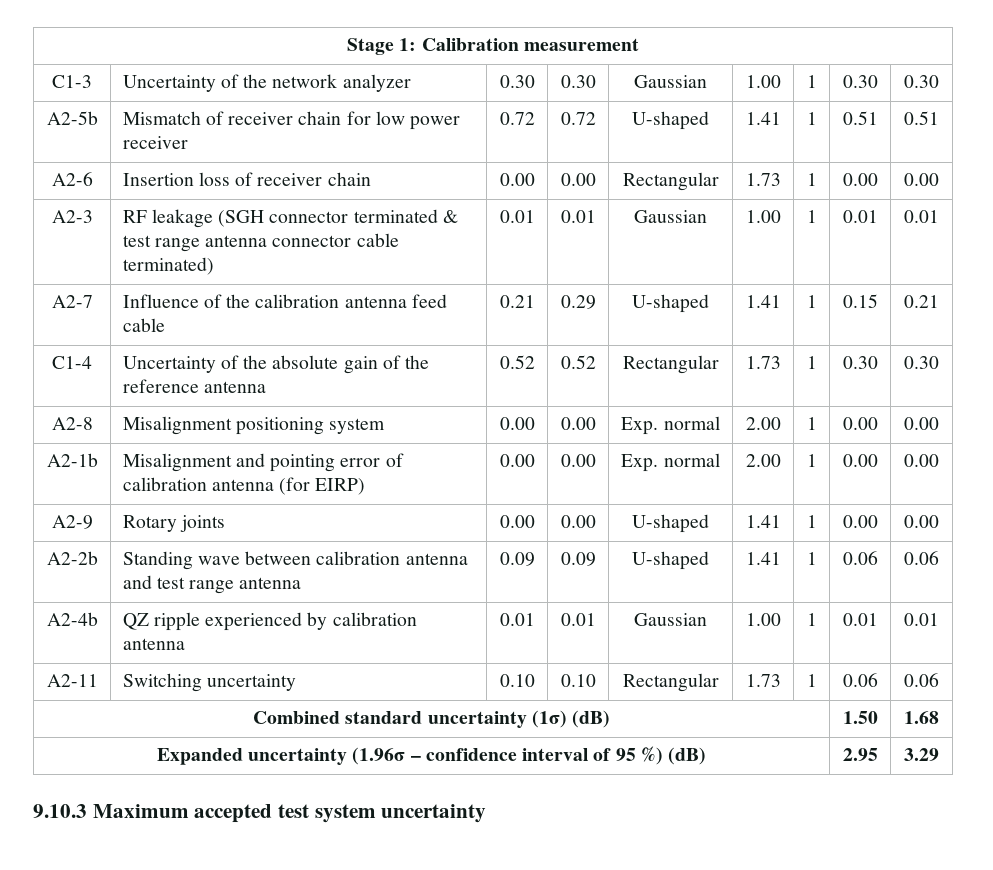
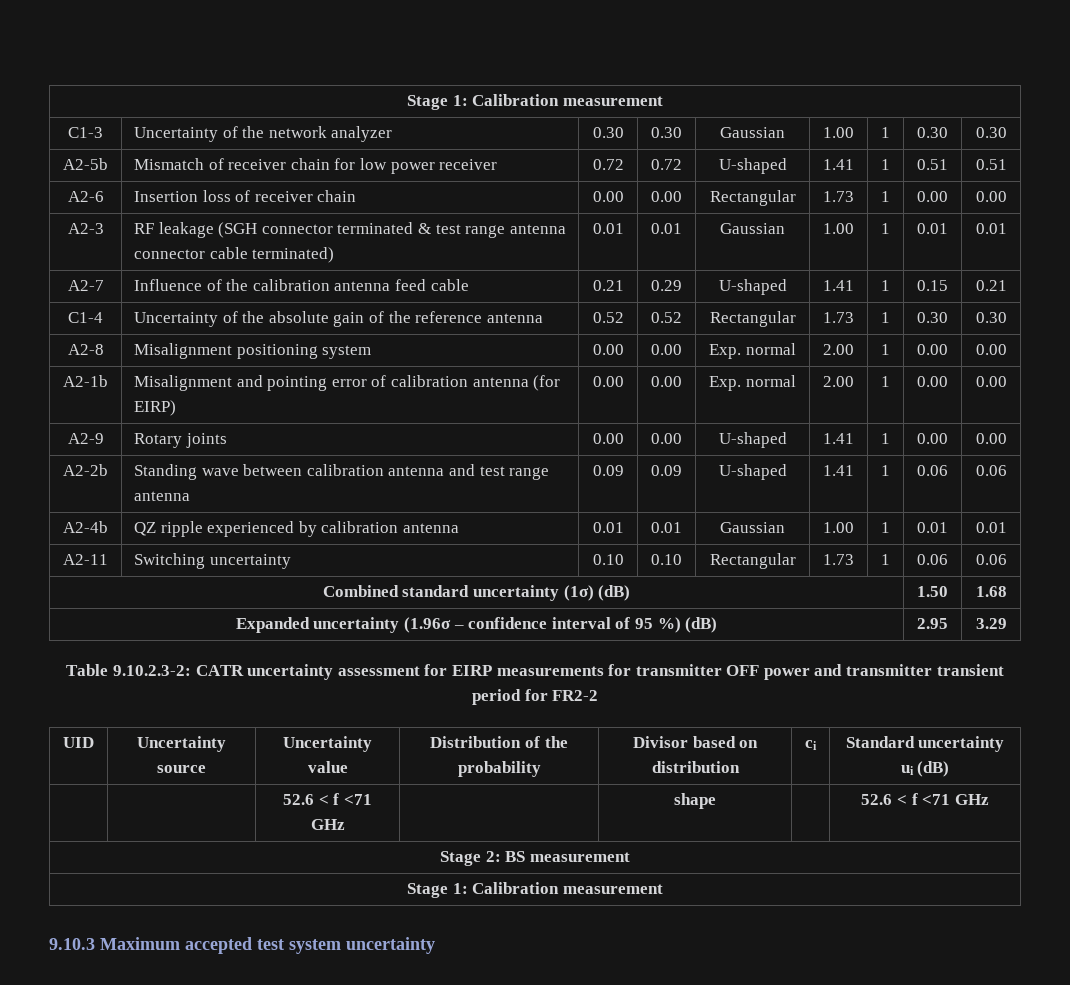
(939, 754) none -> [66,664,1004,680] [471,689,599,705] [63,737,94,748] [137,736,226,752] [157,765,206,773] [283,736,372,752] [307,761,348,773] [430,736,568,748] [457,761,541,777] [632,736,759,748] [651,761,740,773] [805,740,817,750] [845,736,1005,752] [900,761,950,777] [283,793,372,805] [310,819,345,830] [674,793,716,809] [861,793,989,805] [440,851,630,866] [407,882,663,898] // Table 9.10.2.3-2: CATR uncertainty assessment for EIRP measurements for transmitter OFF power and transmitter transient period for FR2-2 // UID | Uncertainty source | Uncertainty value | Distribution of the probability | Divisor based on distribution | ci | Standard uncertainty ui (dB) // | | 52.6 < f <71 GHz | | shape | | 52.6 < f <71 GHz // Stage 2: BS measurement // Stage 1: Calibration measurement

